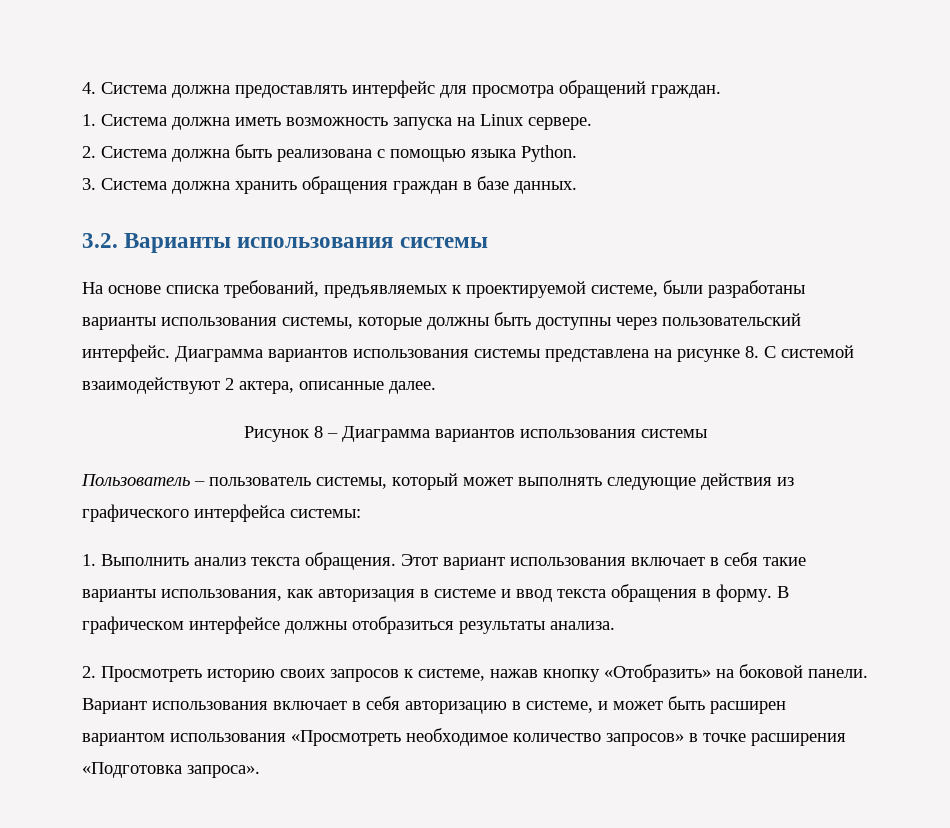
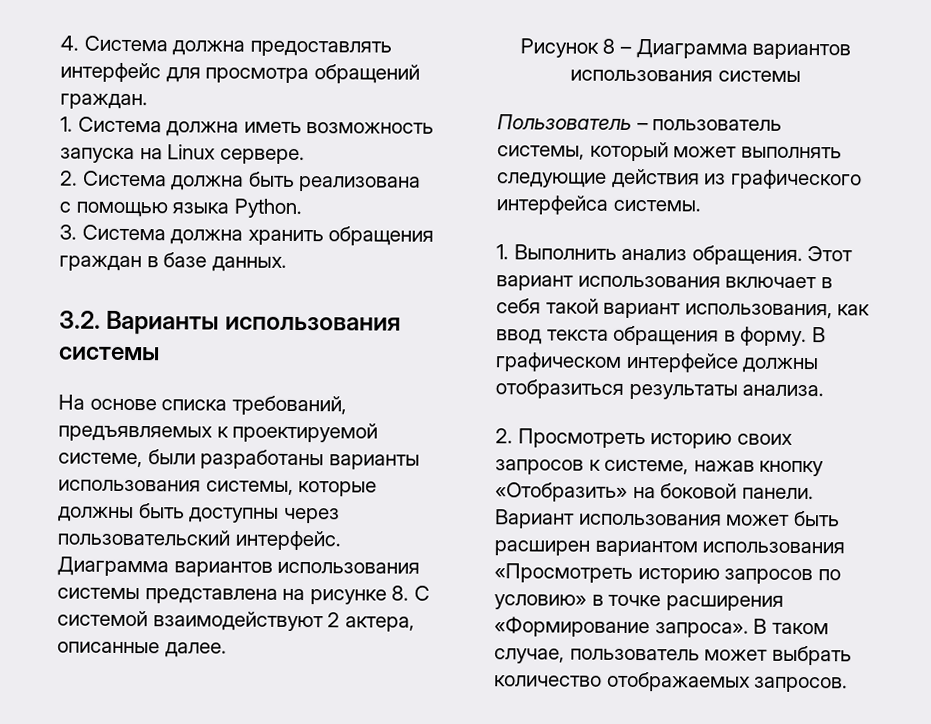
[290,509,361,518] системы: -> [612,199,701,212] системы.
[251,557,300,566] текста -> (688, 254) none
[763,557,806,566] [82,589,511,602] такие варианты использования, как авторизация в системе и -> [545,298,871,319] такой вариант использования, как
[273,696,608,714] включает в себя авторизацию в системе, и -> (722, 519) none
[406,728,846,746] [82,762,260,778] необходимое количество запросов» в точке расширения «Подготовка запроса». -> [637,568,841,585] [494,594,784,611] [494,616,829,638] [494,645,852,666] [494,671,849,693] историю запросов по условию» в точке расширения «Формирование запроса». В таком случае, пользователь может выбрать количество отображаемых запросов.

